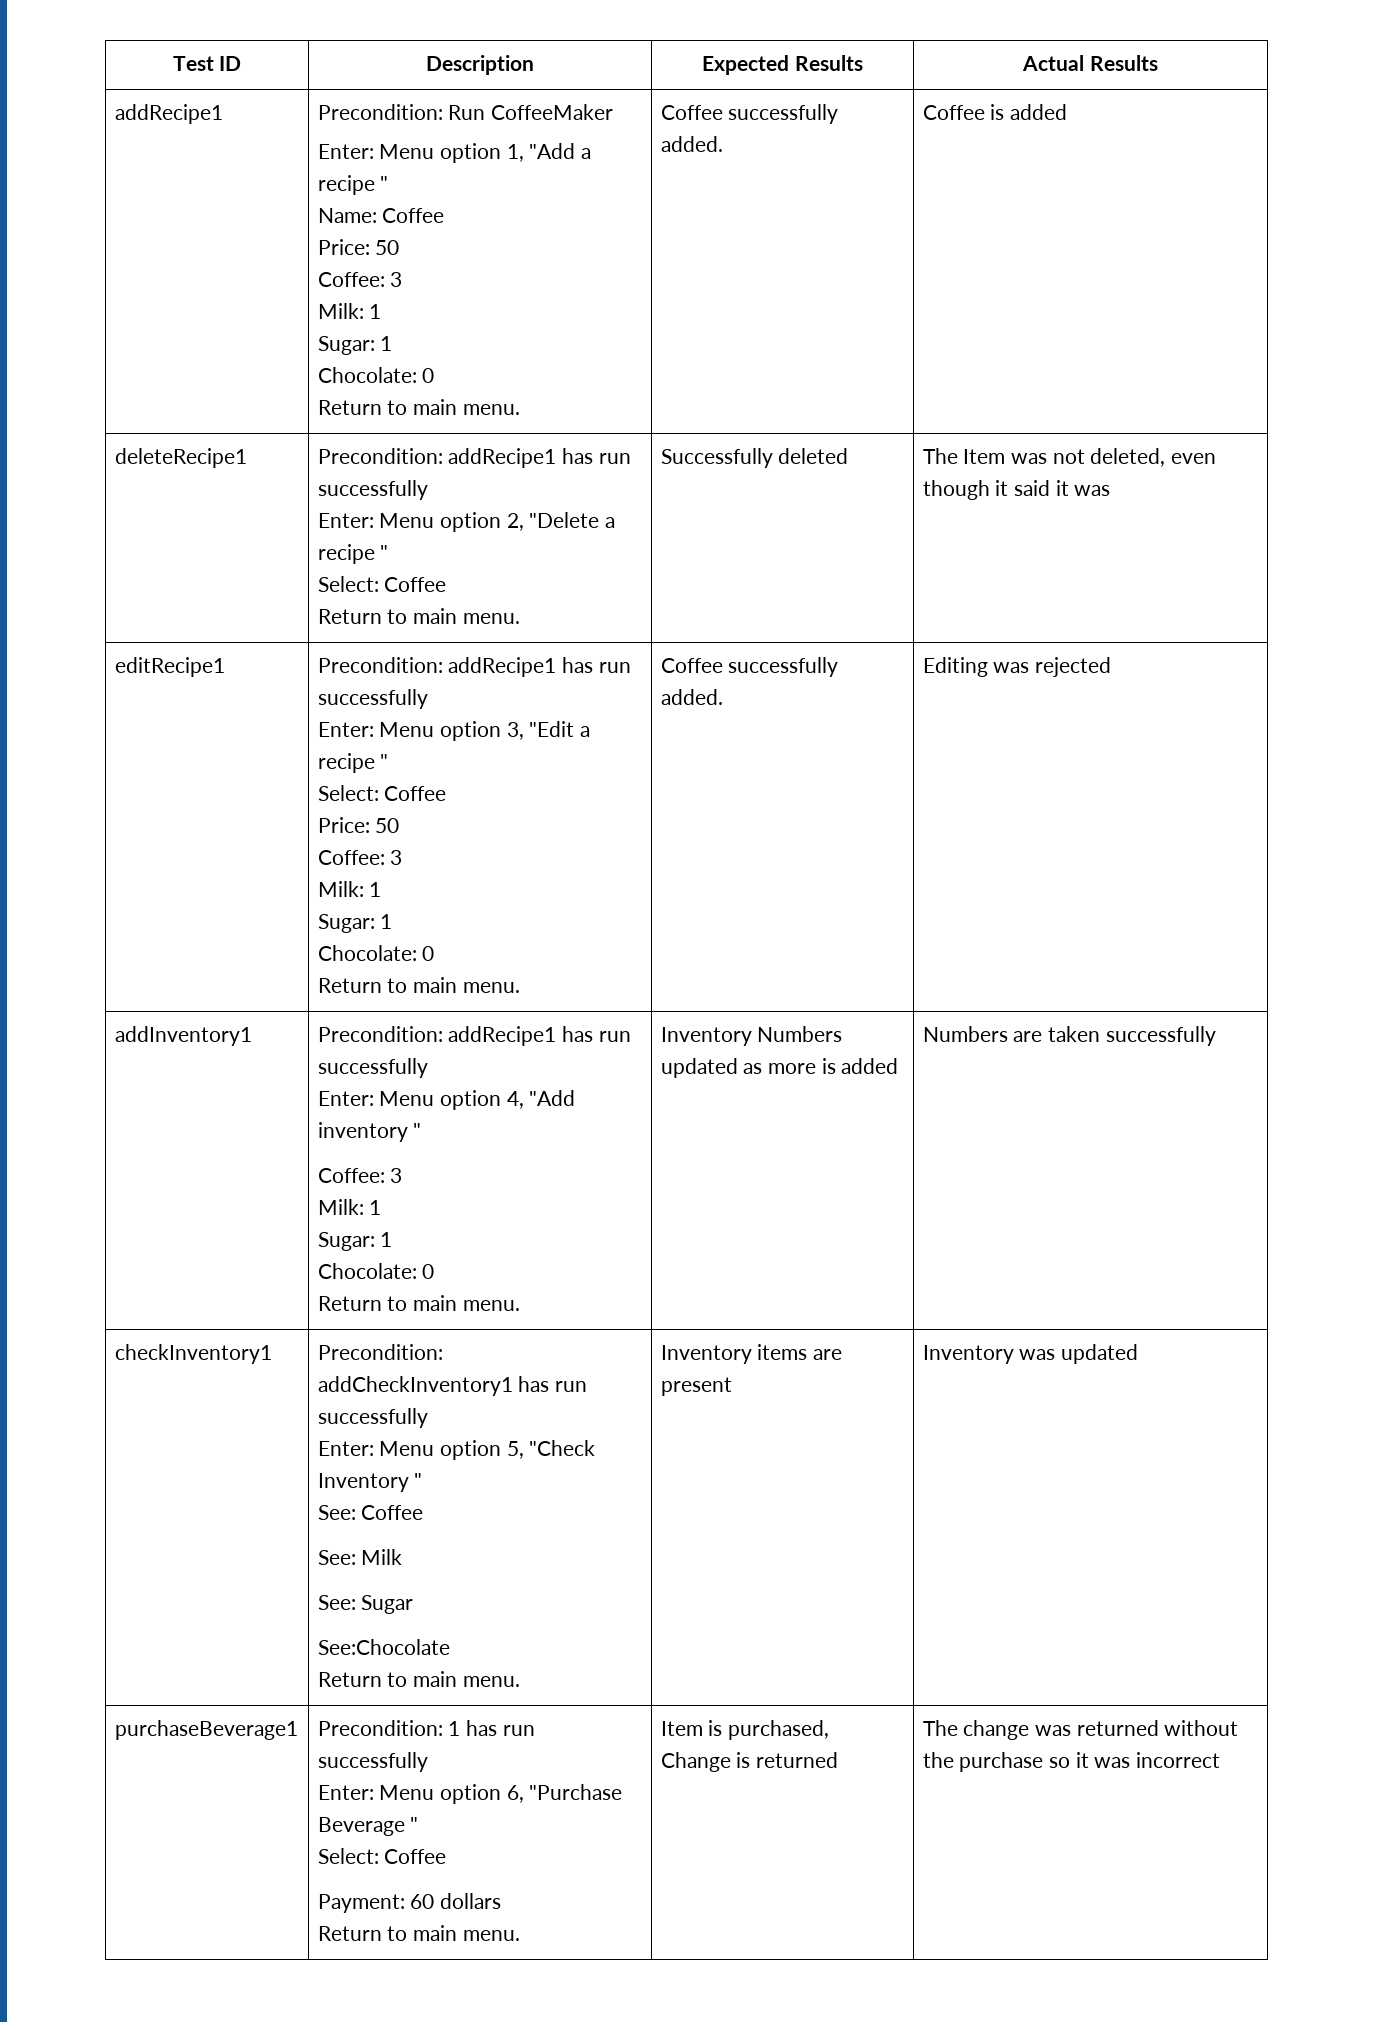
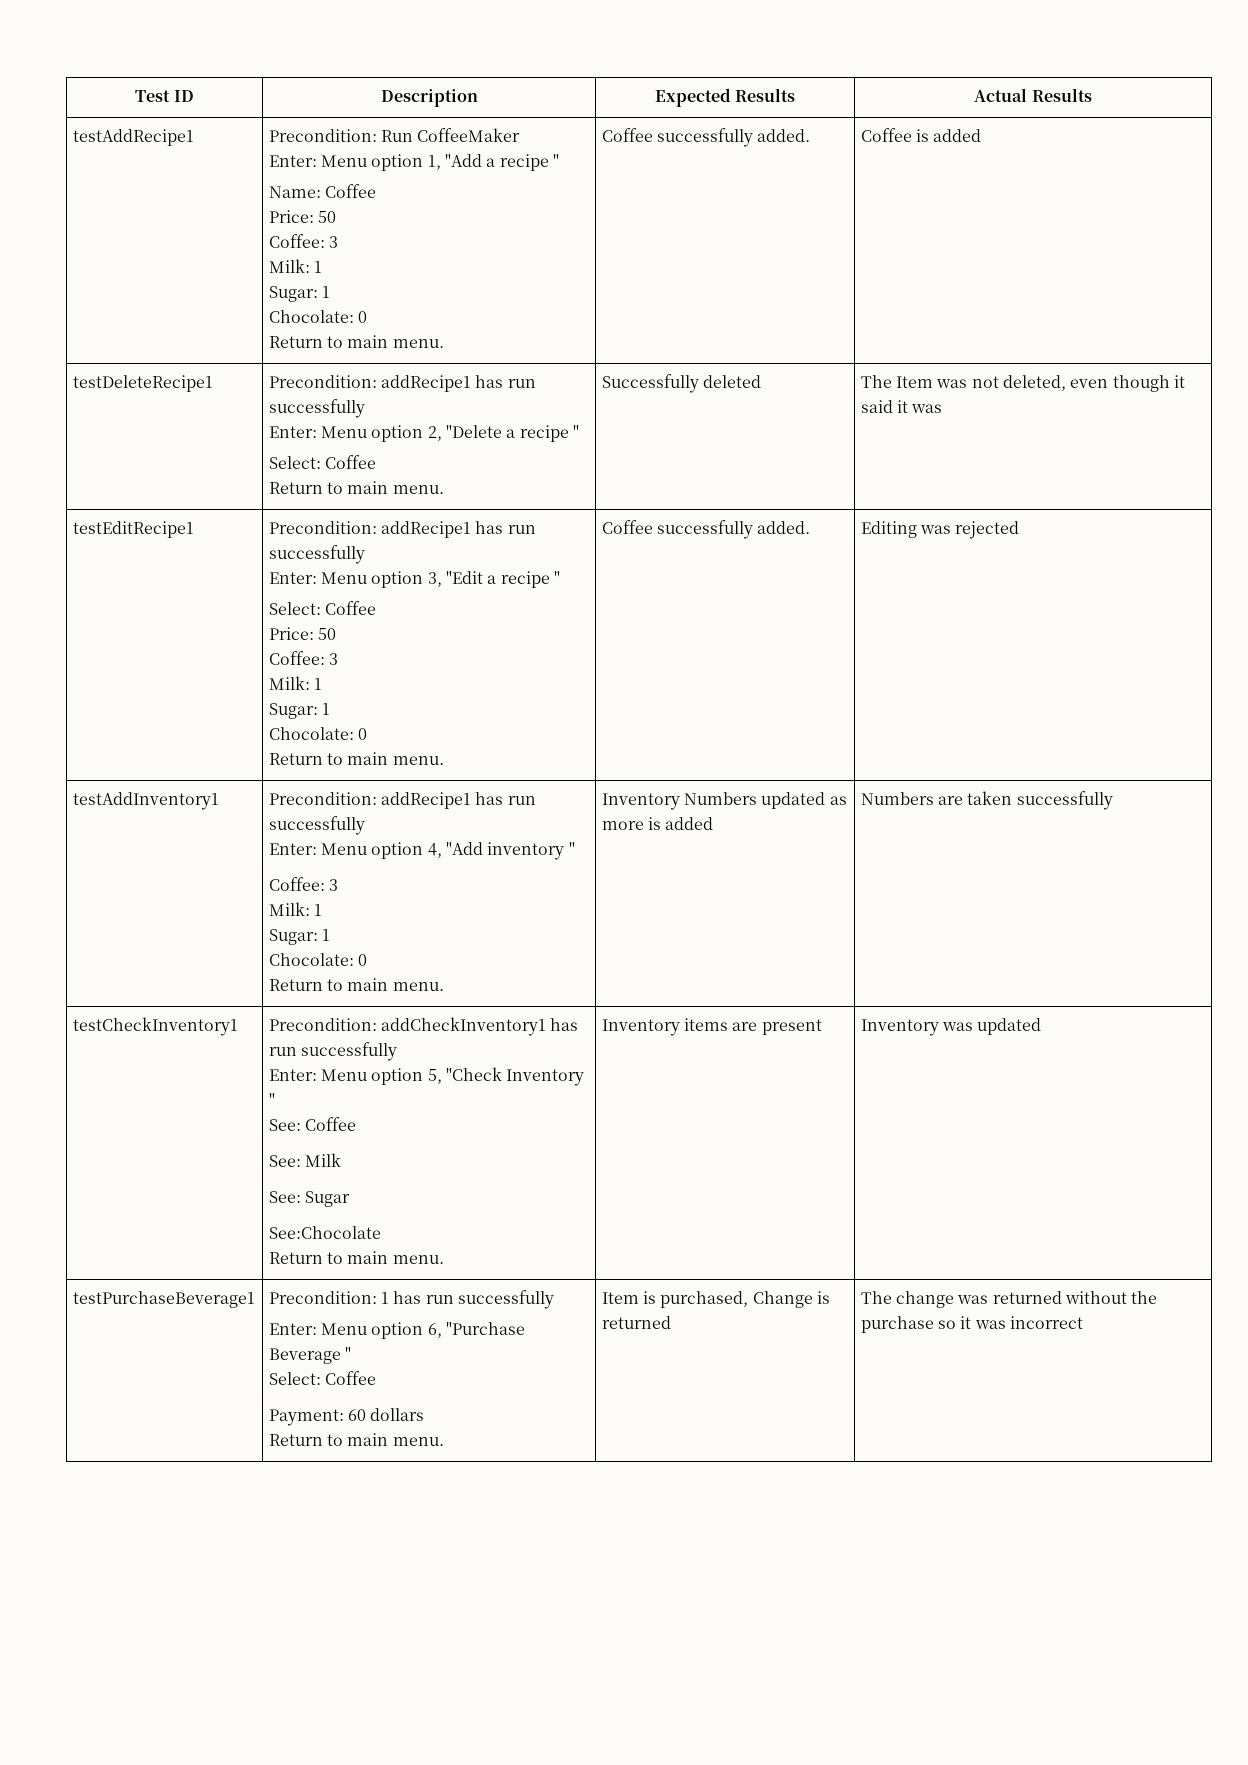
[114,104,223,124] addRecipe1 -> [72,129,194,146] testAddRecipe1
[114,448,247,468] deleteRecipe1 -> [72,375,213,392] testDeleteRecipe1
[114,657,225,677] editRecipe1 -> [72,521,194,538] testEditRecipe1
[114,1026,252,1046] addInventory1 -> [72,792,219,810] testAddInventory1
[114,1344,272,1364] checkInventory1 -> [72,1017,238,1036] testCheckInventory1
[114,1720,298,1740] purchaseBeverage1 -> [72,1291,255,1308] testPurchaseBeverage1

